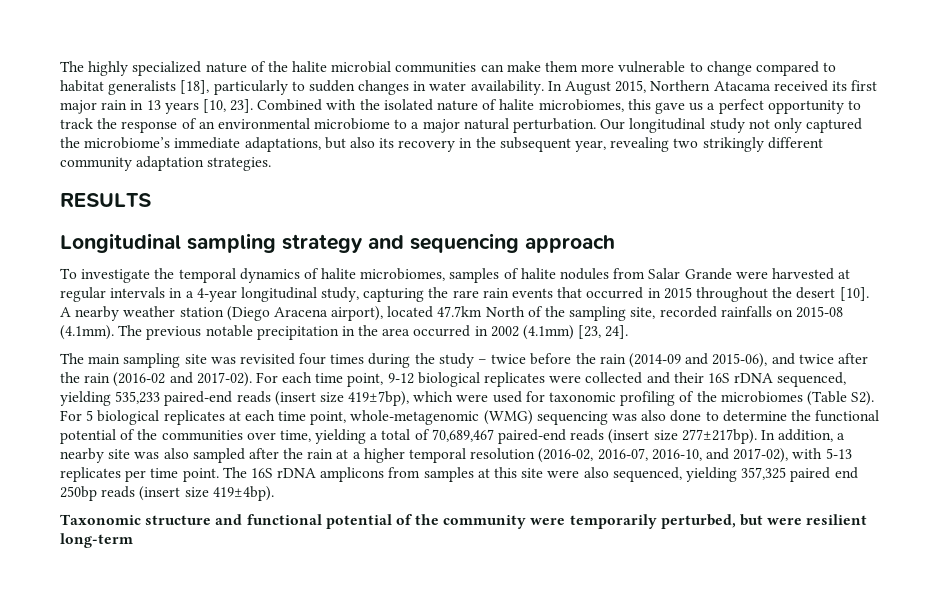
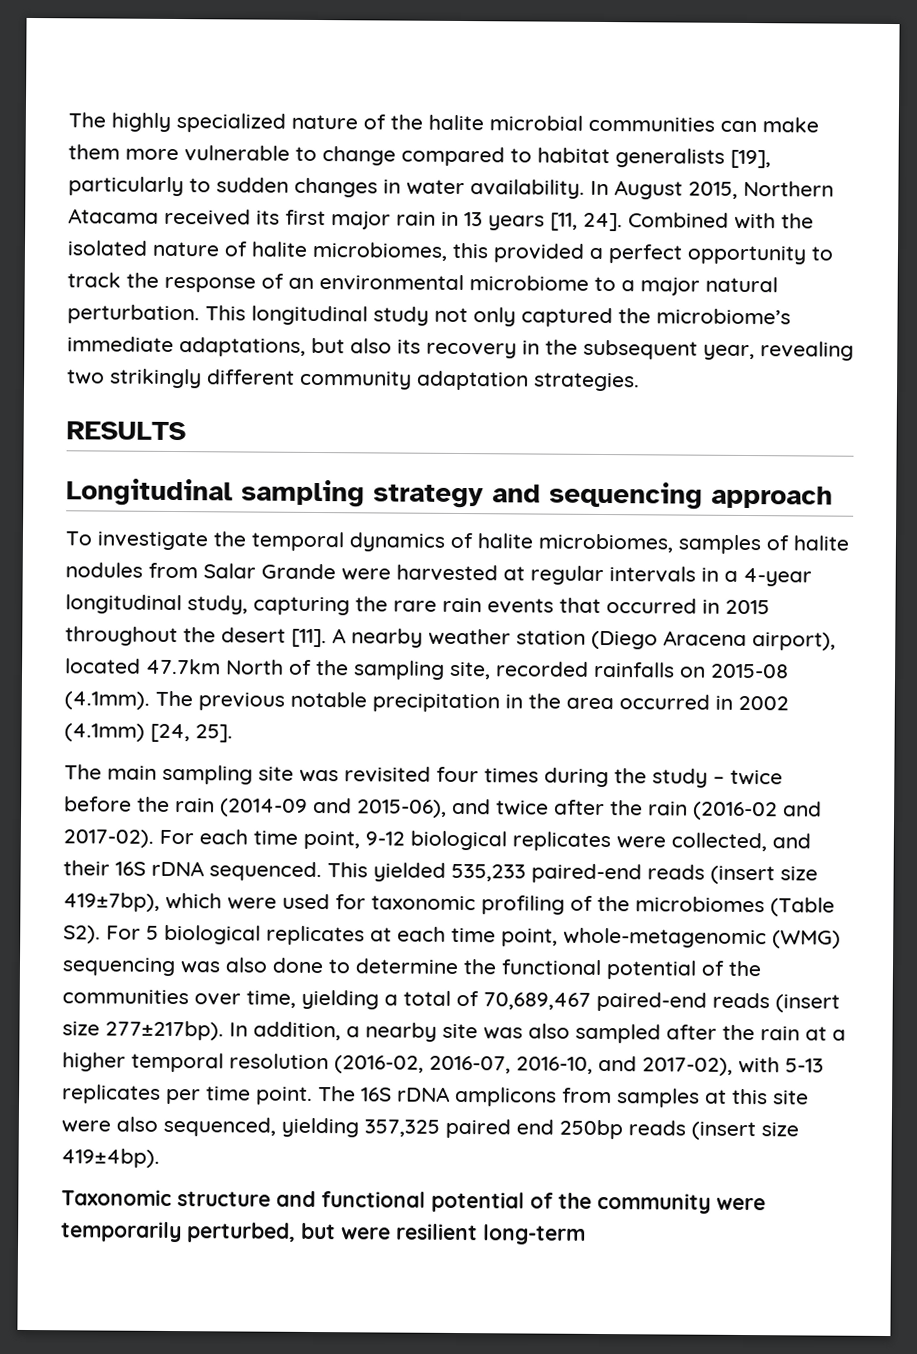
[180,80,210,94] [18], -> [730,149,771,169] [19],
[202,99,254,113] [10, 23]. -> [550,212,623,232] [11, 24].
[654,102,704,114] gave us -> [493,243,585,263] provided
[600,119,626,130] Our -> [205,305,246,321] This
[839,287,869,301] [10]. -> [291,628,327,648] [11].
[578,325,629,339] [23, 24]. -> [150,723,233,743] [24, 25].
[585,372,643,384] collected -> [671,832,767,852] collected,
[777,372,847,387] [60,391,111,406] sequenced, yielding -> [209,861,446,882] sequenced. This yielded

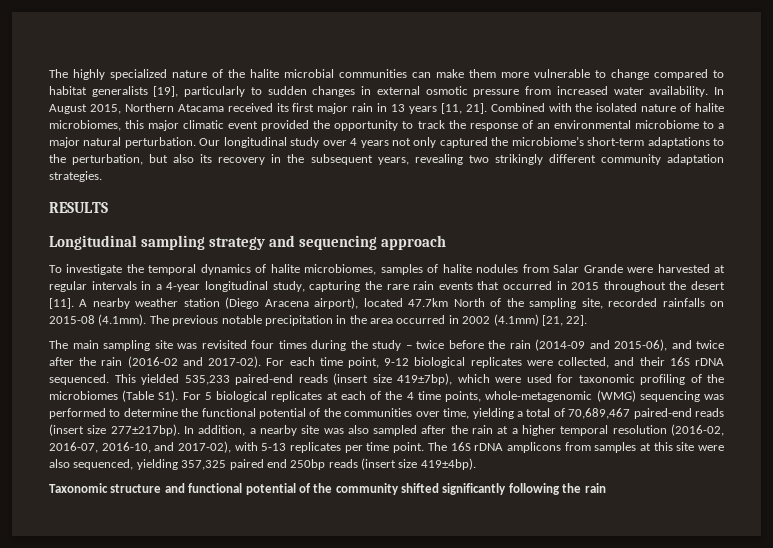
(401, 186) none -> [376,86,608,97] external osmotic pressure from increased
[583,212,623,232] 24]. -> [465,103,487,114] 21].
[493,243,683,264] provided a perfect -> [148,120,331,131] major climatic event provided the
[205,305,246,321] This -> [199,138,221,146] Our
(429, 316) none -> [322,138,389,148] over 4 years
[67,336,306,357] immediate adaptations, -> [587,137,724,148] [49,154,144,165] short-term adaptations to the perturbation,
[703,344,755,361] year, -> [377,157,409,165] years,
[150,723,233,743] [24, 25]. -> [541,315,588,326] [21, 22].
[63,925,101,944] S2). -> [158,390,179,402] S1).
[451,927,558,947] time point, -> [370,391,482,402] of the 4 time points,
[225,957,324,974] also done -> [49,408,106,419] performed
[716,1197,766,1211] [61,1221,586,1245] were temporarily perturbed, but were resilient long-term -> [401,483,606,495] shifted significantly following the rain

